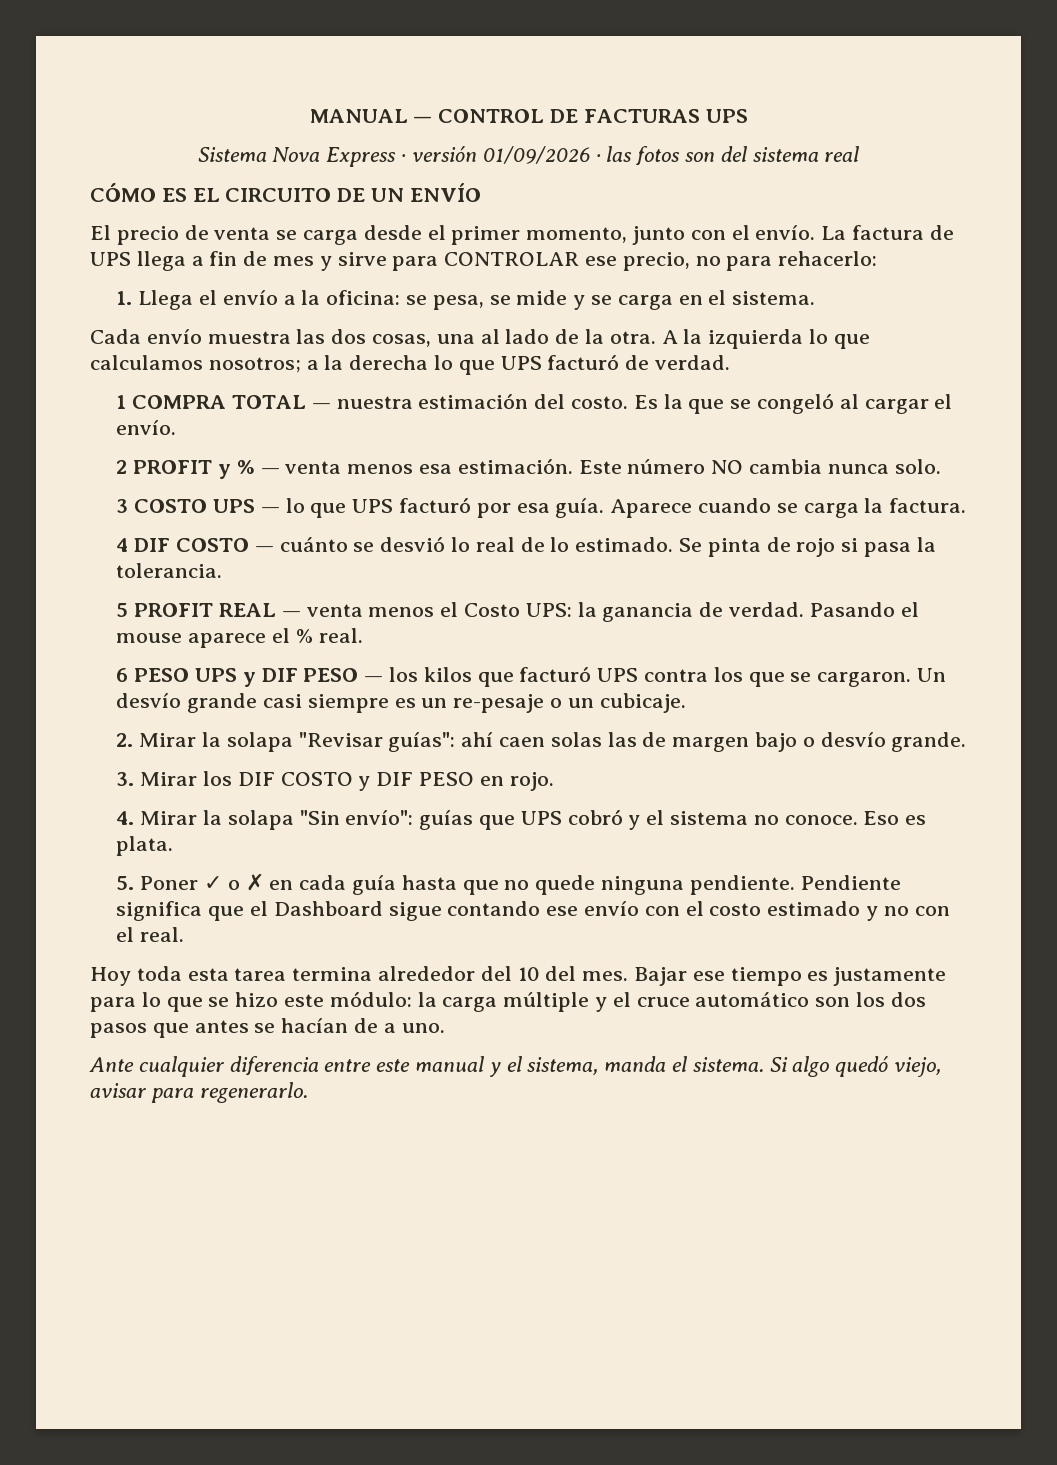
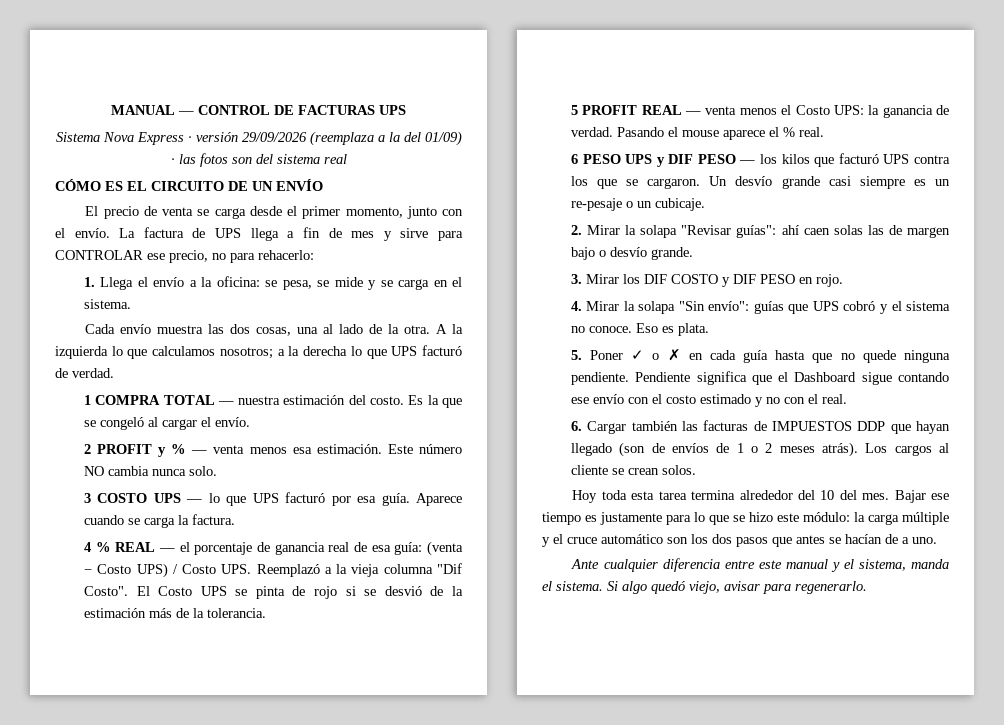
[482,146,590,164] 01/09/2026 -> [241,131,462,146] 29/09/2026 (reemplaza a la del 01/09)
[134,536,911,557] DIF COSTO — cuánto se desvió lo real de lo estimado. Se pinta de rojo si pasa -> [95,541,463,556] [83,563,462,578] [83,586,463,599] [83,608,189,618] % REAL — el porcentaje de ganancia real de esa guía: (venta − Costo UPS) / Costo UPS. Reemplazó a la vieja columna "Dif Costo". El Costo UPS se pinta de rojo si se desvió de la estimación más de
(185, 934) none -> [570,420,950,434] [570,442,949,457] [570,465,696,475] // 6. Cargar también las facturas de IMPUESTOS DDP que hayan llegado (son de envíos de 1 o 2 meses atrás). Los cargos al cliente se crean solos.

